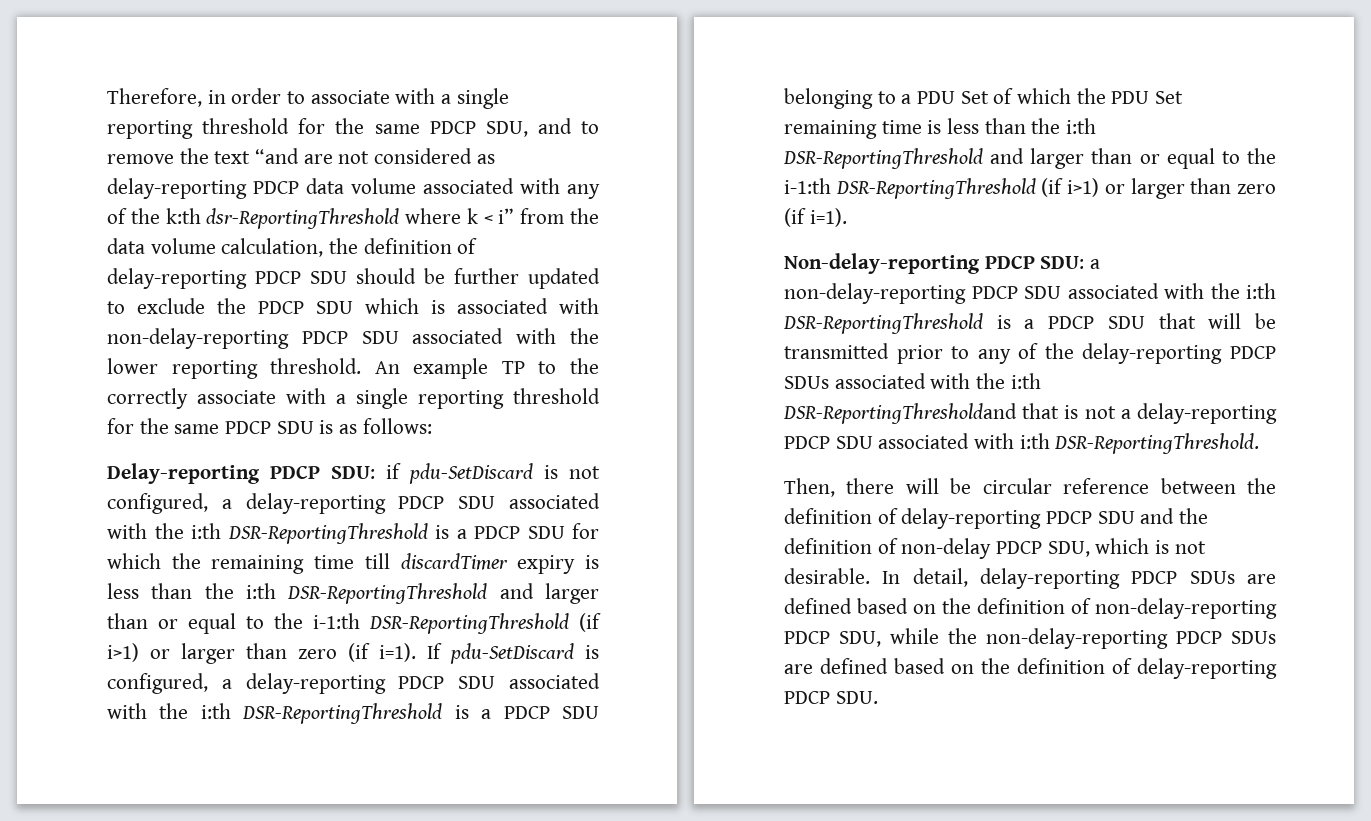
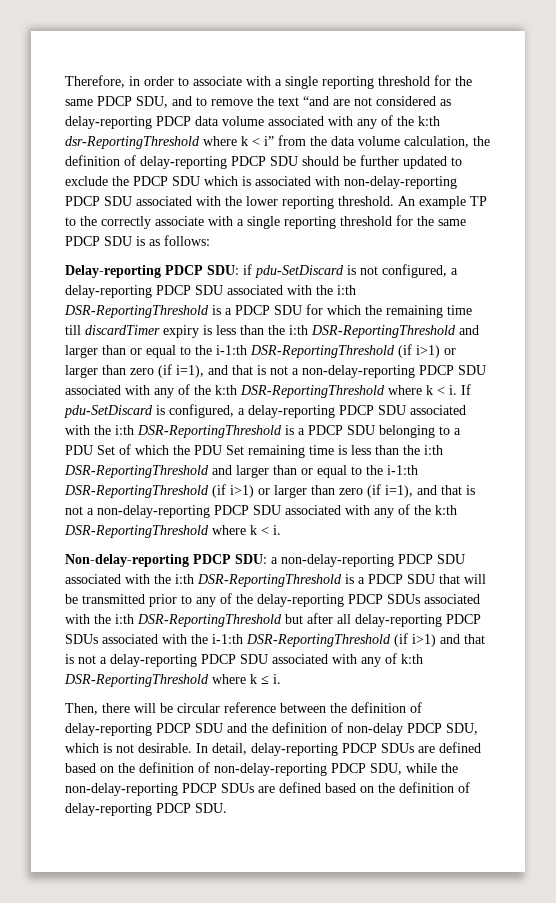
[379,643,416,662] i=1). -> [176,365,486,378] [65,384,457,398] i=1), and that is not a non-delay-reporting PDCP SDU associated with any of the k:th DSR-ReportingThreshold where k < i.
[809,208,847,227] i=1). -> [385,485,475,498] [65,504,457,518] [64,525,281,538] i=1), and that is not a non-delay-reporting PDCP SDU associated with any of the k:th DSR-ReportingThreshold where k < i.
[783,403,1017,424] DSR-ReportingThresholdand -> [137,613,481,627] [65,633,460,647] DSR-ReportingThreshold but after all delay-reporting PDCP SDUs associated with the i-1:th DSR-ReportingThreshold (if i>1) and
[1019,433,1260,454] i:th DSR-ReportingThreshold. -> [361,653,423,667] [64,674,281,687] any of k:th DSR-ReportingThreshold where k ≤ i.

